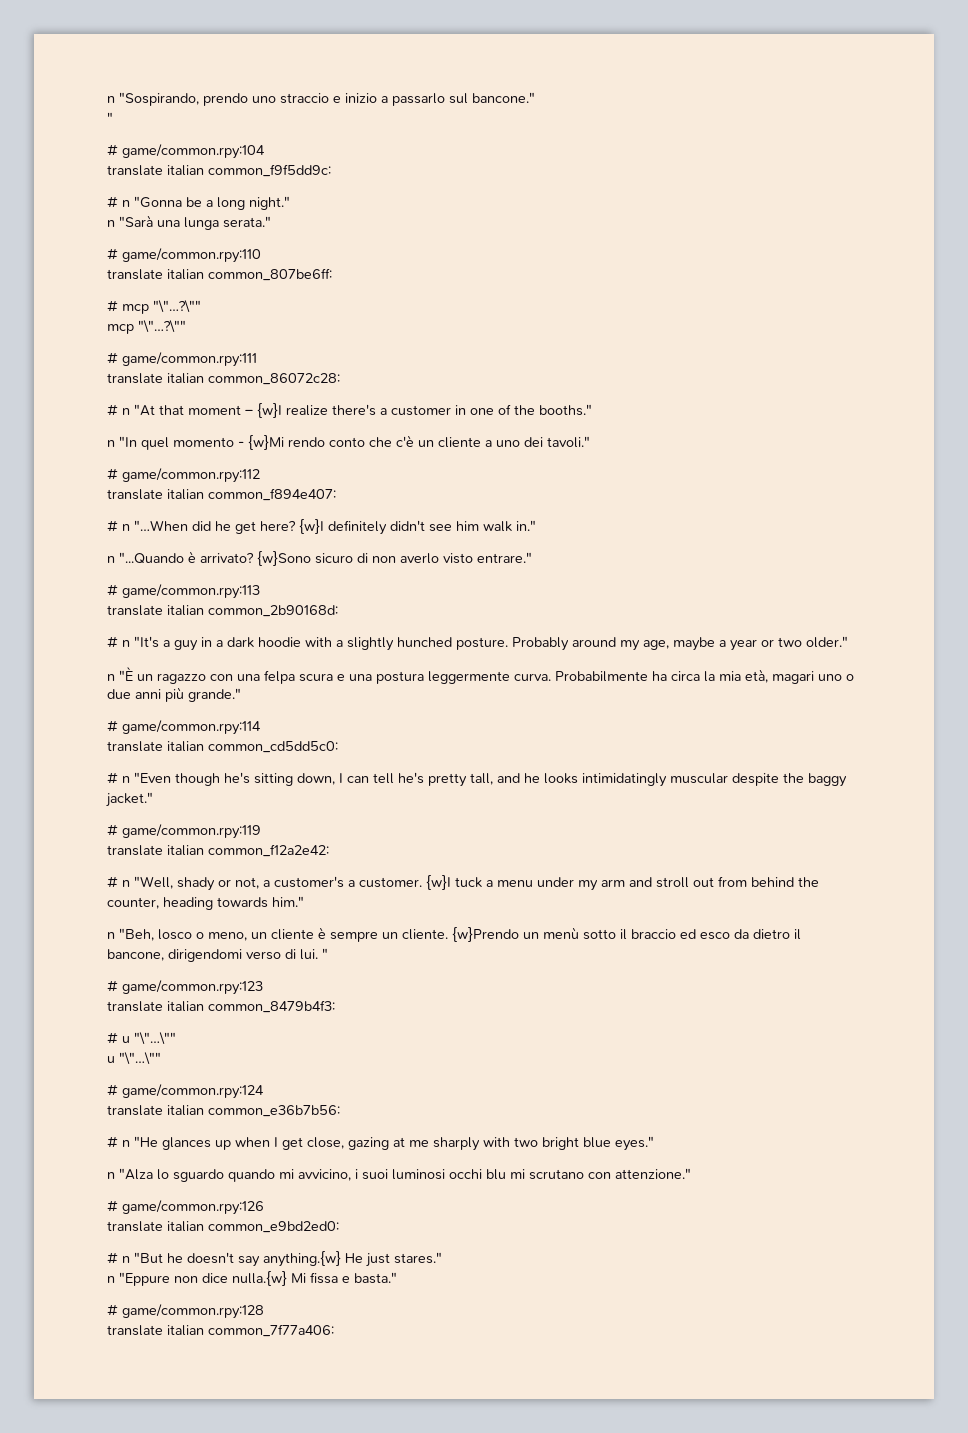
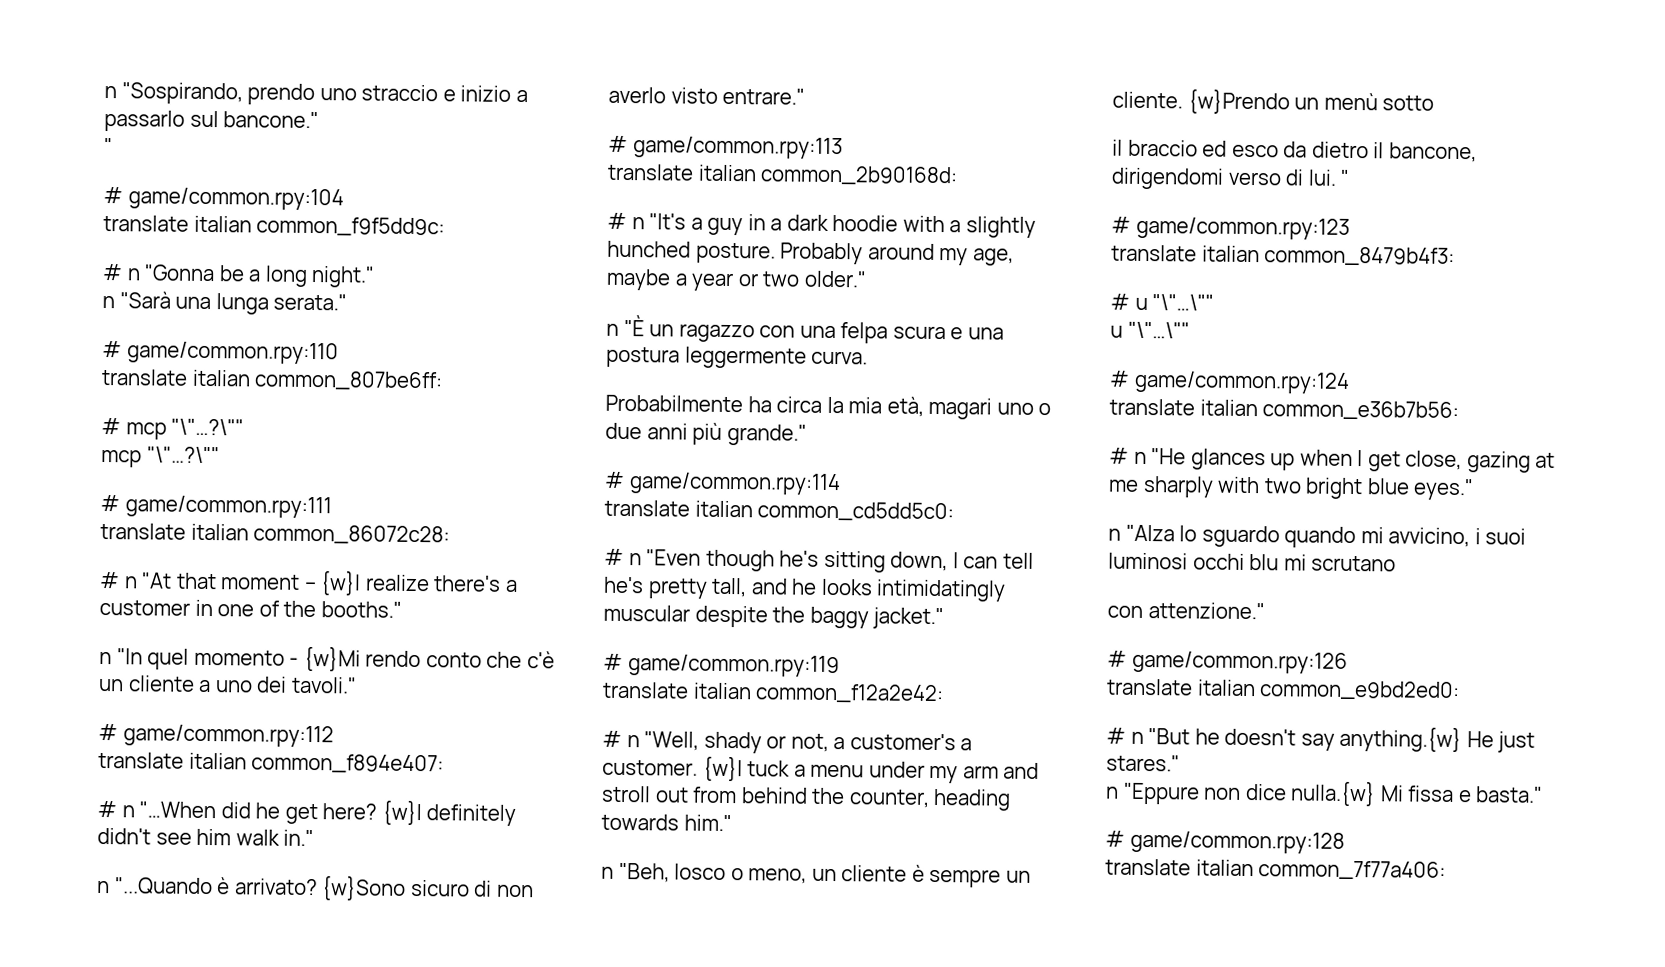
(551, 677) none -> (869, 357) //
(616, 934) none -> (1435, 103) //
(584, 1174) none -> (1397, 563) //

